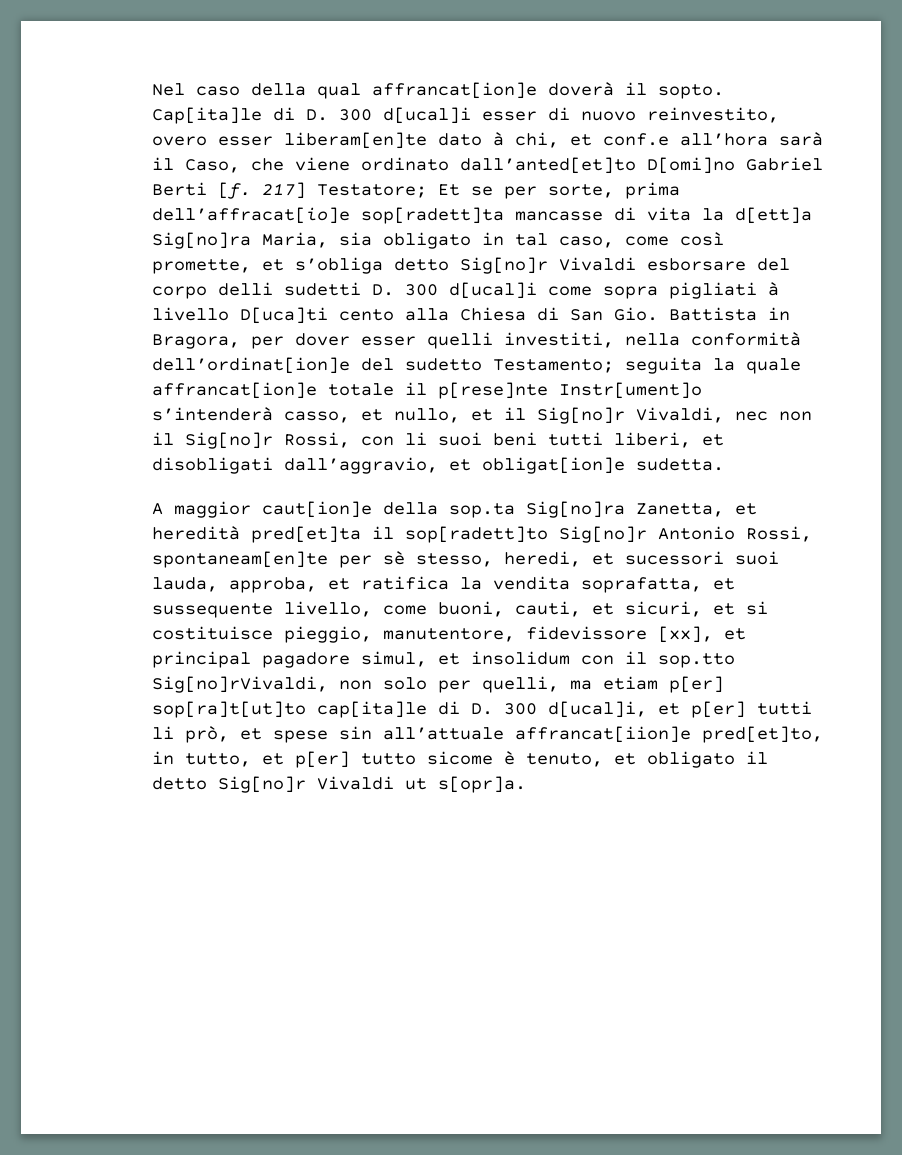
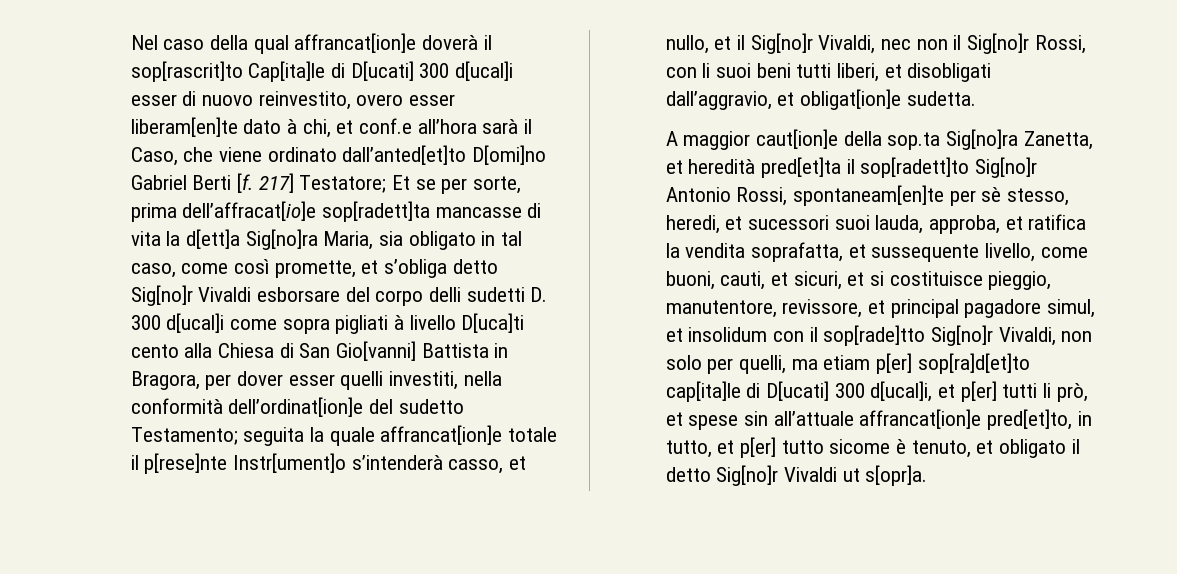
[657,84,724,99] sopto. -> [130,61,243,82] sop[rascrit]to
[305,109,328,121] D. -> [350,61,414,81] D[ucati]
[613,307,658,321] Gio. -> [336,341,417,361] Gio[vanni]
[525,626,713,643] fidevissore [xx], -> [782,299,863,318] revissore,
[657,653,735,668] [151,676,328,693] sop.tto Sig[no]rVivaldi, -> [823,325,1056,346] sop[rade]tto Sig[no]r Vivaldi,
[151,701,306,718] sop[ra]t[ut]to -> [917,353,1030,374] sop[ra]d[et]to
[470,703,493,715] D. -> [766,381,830,401] D[ucati]
[514,726,691,743] affrancat[iion]e -> [859,409,982,429] affrancat[ion]e

